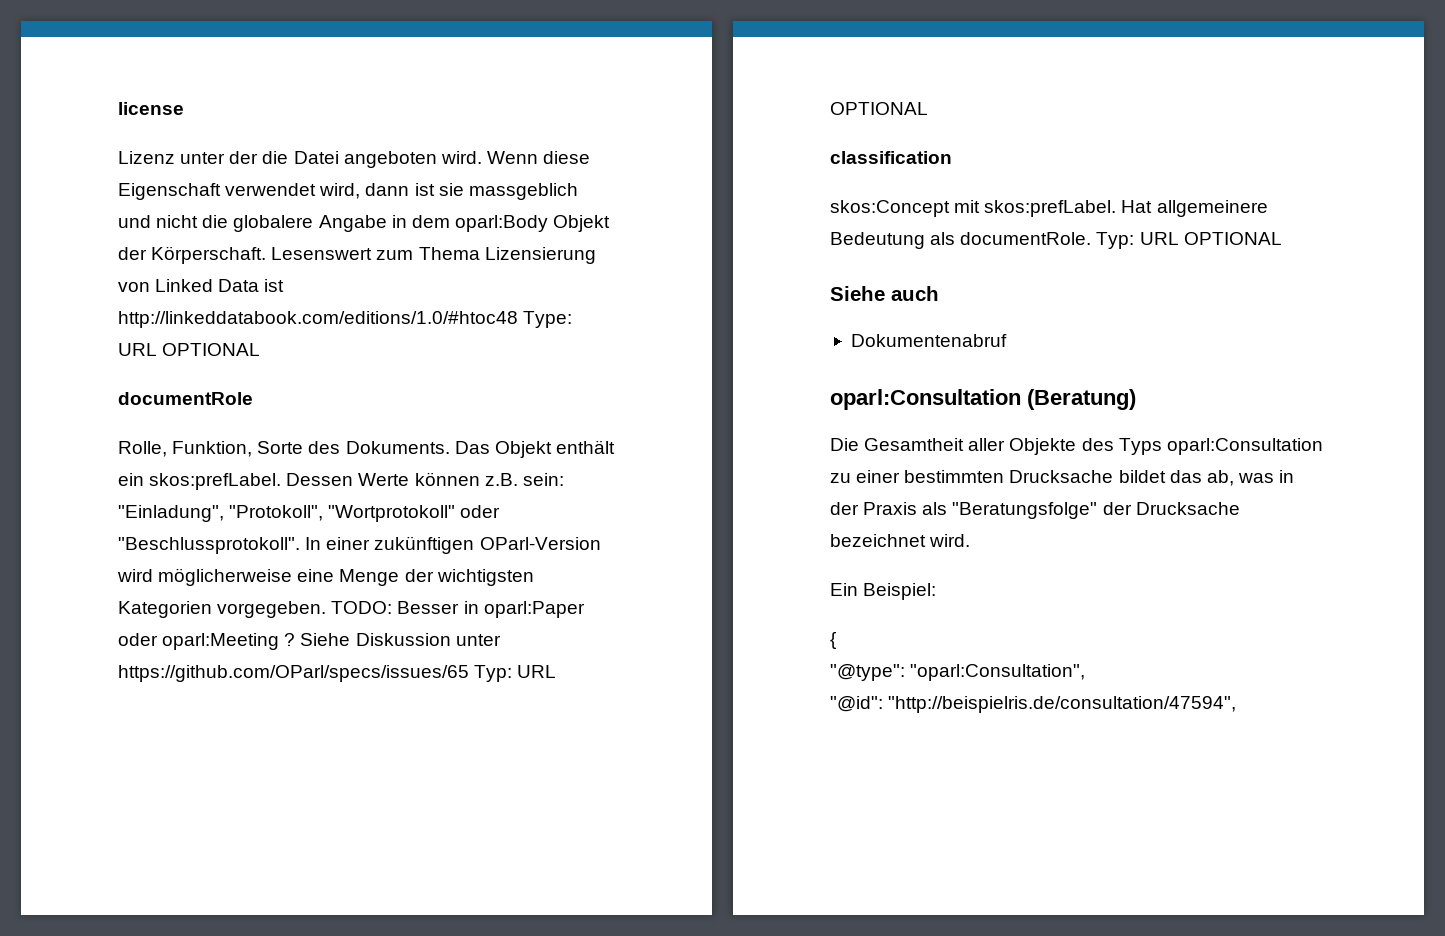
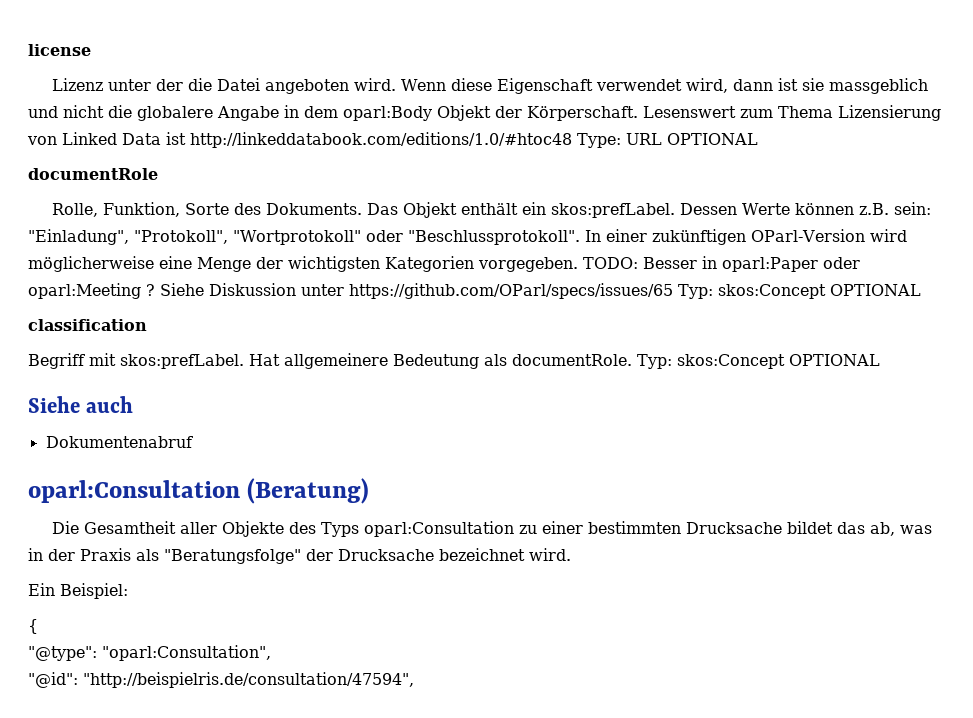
[517,665,557,678] URL -> [718,284,826,299] skos:Concept
[830,200,950,217] skos:Concept -> [28,353,85,369] Begriff
[1139,232,1179,245] URL -> [677,354,785,369] skos:Concept

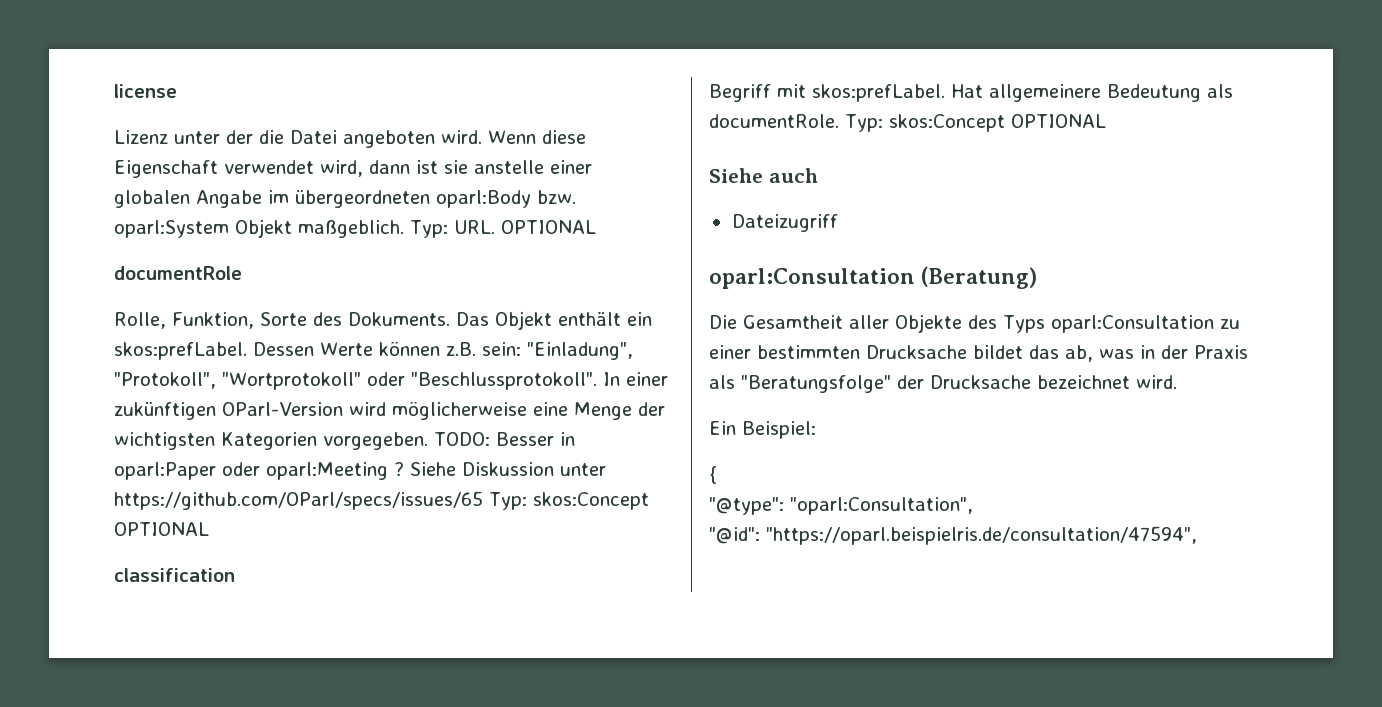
[828,78,928,94] [28,105,941,121] [27,132,662,148] massgeblich und nicht die globalere Angabe in dem oparl:Body Objekt der Körperschaft. Lesenswert zum Thema Lizensierung von Linked Data ist http://linkeddatabook.com/editions/1.0/#htoc48 Type: URL -> [474,160,592,174] [114,190,576,208] [114,219,495,238] anstelle einer globalen Angabe im übergeordneten oparl:Body bzw. oparl:System Objekt maßgeblich. Typ: URL.
[45,436,193,448] Dokumentenabruf -> [731,214,838,232] Dateizugriff
[83,672,414,688] "http://beispielris.de/consultation/47594", -> [766,526,1197,545] "https://oparl.beispielris.de/consultation/47594",

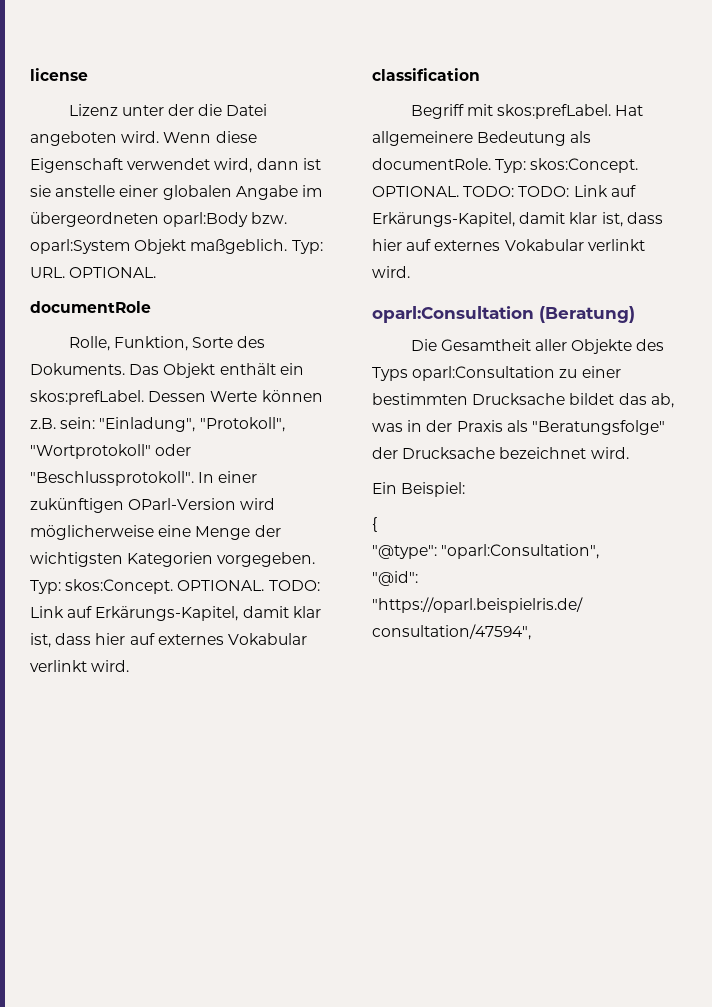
[500,220,596,234] OPTIONAL -> [69,267,157,278] OPTIONAL.
[434,432,575,446] [114,462,606,480] [114,491,649,510] [114,522,209,536] TODO: Besser in oparl:Paper oder oparl:Meeting ? Siehe Diskussion unter https://github.com/OParl/specs/issues/65 Typ: skos:Concept OPTIONAL -> [30,579,320,594] [30,606,321,621] [30,633,307,648] [30,660,130,672] Typ: skos:Concept. OPTIONAL. TODO: Link auf Erkärungs-Kapitel, damit klar ist, dass hier auf externes Vokabular verlinkt wird.
[888,114,1106,132] [709,168,818,183] [731,214,838,232] skos:Concept OPTIONAL // Siehe auch // Dateizugriff -> [530,158,639,173] [372,185,636,197] [372,212,663,227] [372,239,645,251] [372,266,410,278] skos:Concept. OPTIONAL. TODO: TODO: Link auf Erkärungs-Kapitel, damit klar ist, dass hier auf externes Vokabular verlinkt wird.

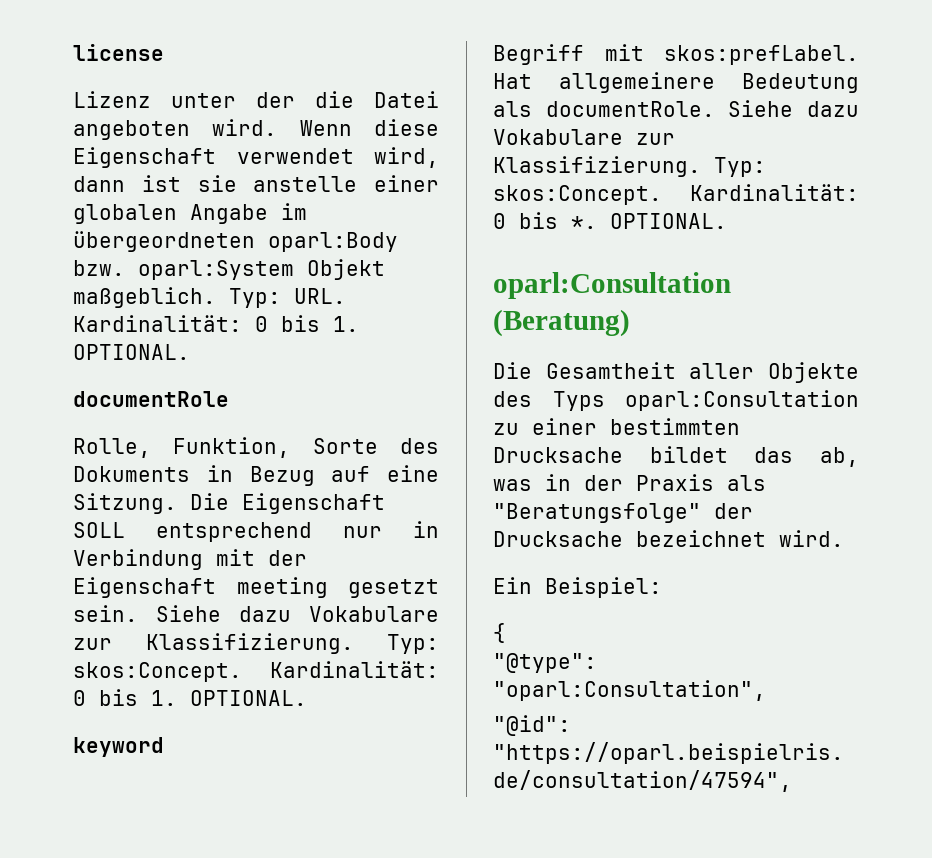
(65, 272) none -> [73,315,359,332] Kardinalität: 0 bis 1.
[30,363,304,378] [30,390,323,405] [30,417,285,432] [30,444,192,459] [30,471,258,486] [30,498,276,513] [30,525,281,540] [30,552,316,567] [30,579,320,594] [30,606,321,621] [30,633,307,648] [30,660,130,672] [372,68,480,81] Dokuments. Das Objekt enthält ein skos:prefLabel. Dessen Werte können z.B. sein: "Einladung", "Protokoll", "Wortprotokoll" oder "Beschlussprotokoll". In einer zukünftigen OParl-Version wird möglicherweise eine Menge der wichtigsten Kategorien vorgegeben. Typ: skos:Concept. OPTIONAL. TODO: Link auf Erkärungs-Kapitel, damit klar ist, dass hier auf externes Vokabular verlinkt wird. // classification -> [73,465,439,486] [73,493,385,514] [73,521,439,542] [73,549,307,570] [73,577,439,598] [73,605,439,622] [73,633,439,654] [73,661,439,682] [73,689,307,706] [73,737,164,757] Dokuments in Bezug auf eine Sitzung. Die Eigenschaft SOLL entsprechend nur in Verbindung mit der Eigenschaft meeting gesetzt sein. Siehe dazu Vokabulare zur Klassifizierung. Typ: skos:Concept. Kardinalität: 0 bis 1. OPTIONAL. // keyword
[495,158,639,173] [372,185,636,197] [372,212,663,227] [372,239,645,251] [372,266,410,278] Typ: skos:Concept. OPTIONAL. TODO: TODO: Link auf Erkärungs-Kapitel, damit klar ist, dass hier auf externes Vokabular verlinkt wird. -> [728,100,859,117] [493,129,675,145] [493,156,766,177] [493,184,859,205] [493,212,727,229] Siehe dazu Vokabulare zur Klassifizierung. Typ: skos:Concept. Kardinalität: 0 bis *. OPTIONAL.

